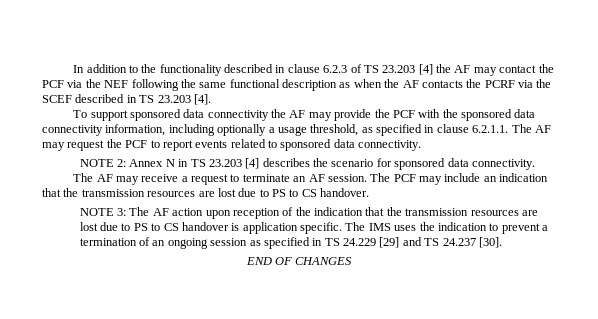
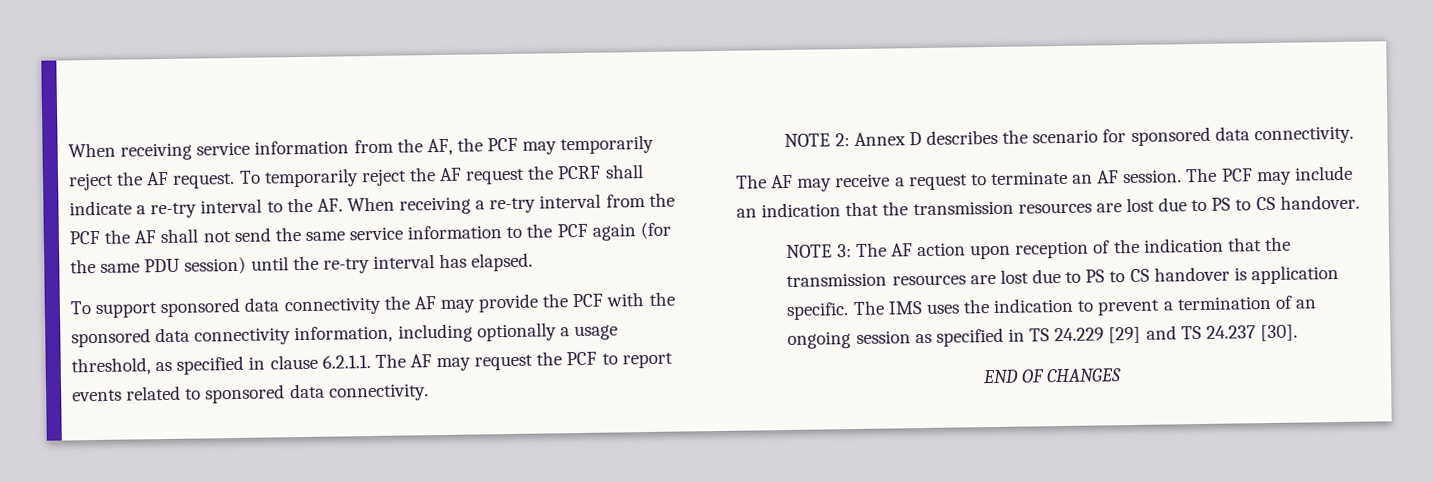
[73,64,554,76] [42,79,552,91] [42,94,211,105] In addition to the functionality described in clause 6.2.3 of TS 23.203 [4] the AF may contact the PCF via the NEF following the same functional description as when the AF contacts the PCRF via the SCEF described in TS 23.203 [4]. -> [68,134,655,161] [68,164,644,191] [69,192,675,219] [69,221,671,245] [70,252,534,275] When receiving service information from the AF, the PCF may temporarily reject the AF request. To temporarily reject the AF request the PCRF shall indicate a re-try interval to the AF. When receiving a re-try interval from the PCF the AF shall not send the same service information to the PCF again (for the same PDU session) until the re-try interval has elapsed.
[165,158,260,169] N in TS 23.203 [4] -> [908,132,922,146] D

